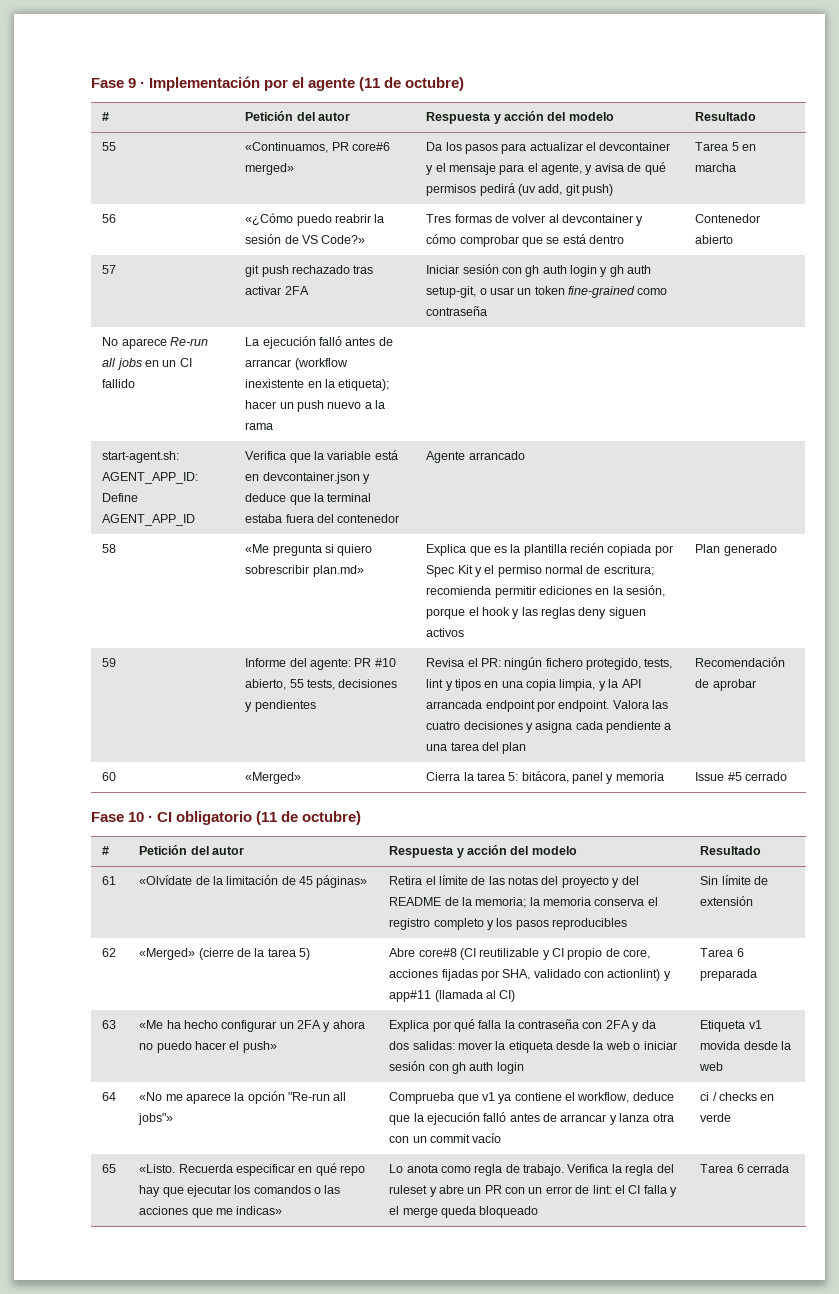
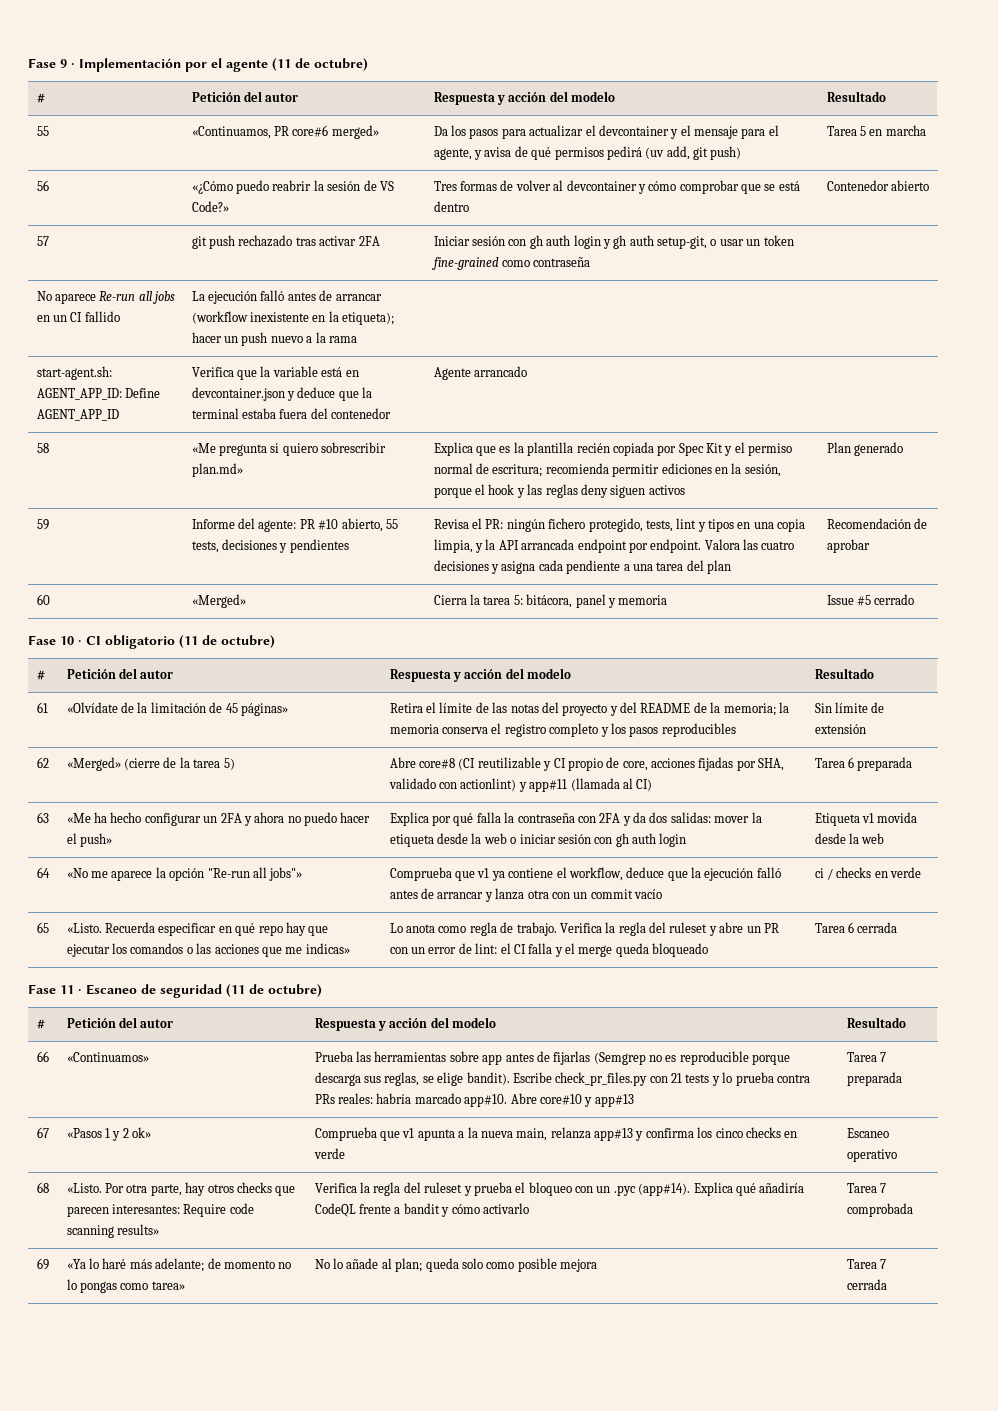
(789, 1168) none -> [28,984,322,998] [36,1019,45,1029] [66,1017,174,1028] [314,1017,497,1031] [846,1017,906,1028] [36,1051,49,1062] [66,1052,149,1062] [314,1051,791,1065] [314,1072,810,1086] [314,1093,634,1107] [846,1052,887,1062] [846,1072,902,1086] [36,1127,49,1138] [66,1127,152,1141] [314,1127,798,1141] [313,1148,345,1159] [846,1128,889,1138] [846,1149,897,1162] [36,1182,49,1193] [66,1182,296,1196] [66,1203,254,1217] [66,1224,160,1238] [314,1182,805,1196] [314,1203,529,1217] [846,1183,887,1193] [846,1203,913,1217] [36,1258,49,1270] [66,1258,292,1272] [66,1279,185,1293] [314,1258,598,1272] [846,1259,887,1269] [846,1279,887,1290] // Fase 11 · Escaneo de seguridad (11 de octubre) // # | Petición del autor | Respuesta y acción del modelo | Resultado // 66 | «Continuamos» | Prueba las herramientas sobre app antes de fijarlas (Semgrep no es reproducible porque descarga sus reglas, se elige bandit). Escribe check_pr_files.py con 21 tests y lo prueba contra PRs reales: habría marcado app#10. Abre core#10 y app#13 | Tarea 7 preparada // 67 | «Pasos 1 y 2 ok» | Comprueba que v1 apunta a la nueva main, relanza app#13 y confirma los cinco checks en verde | Escaneo operativo // 68 | «Listo. Por otra parte, hay otros checks que parecen interesantes: Require code scanning results» | Verifica la regla del ruleset y prueba el bloqueo con un .pyc (app#14). Explica qué añadiría CodeQL frente a bandit y cómo activarlo | Tarea 7 comprobada // 69 | «Ya lo haré más adelante; de momento no lo pongas como tarea» | No lo añade al plan; queda solo como posible mejora | Tarea 7 cerrada

